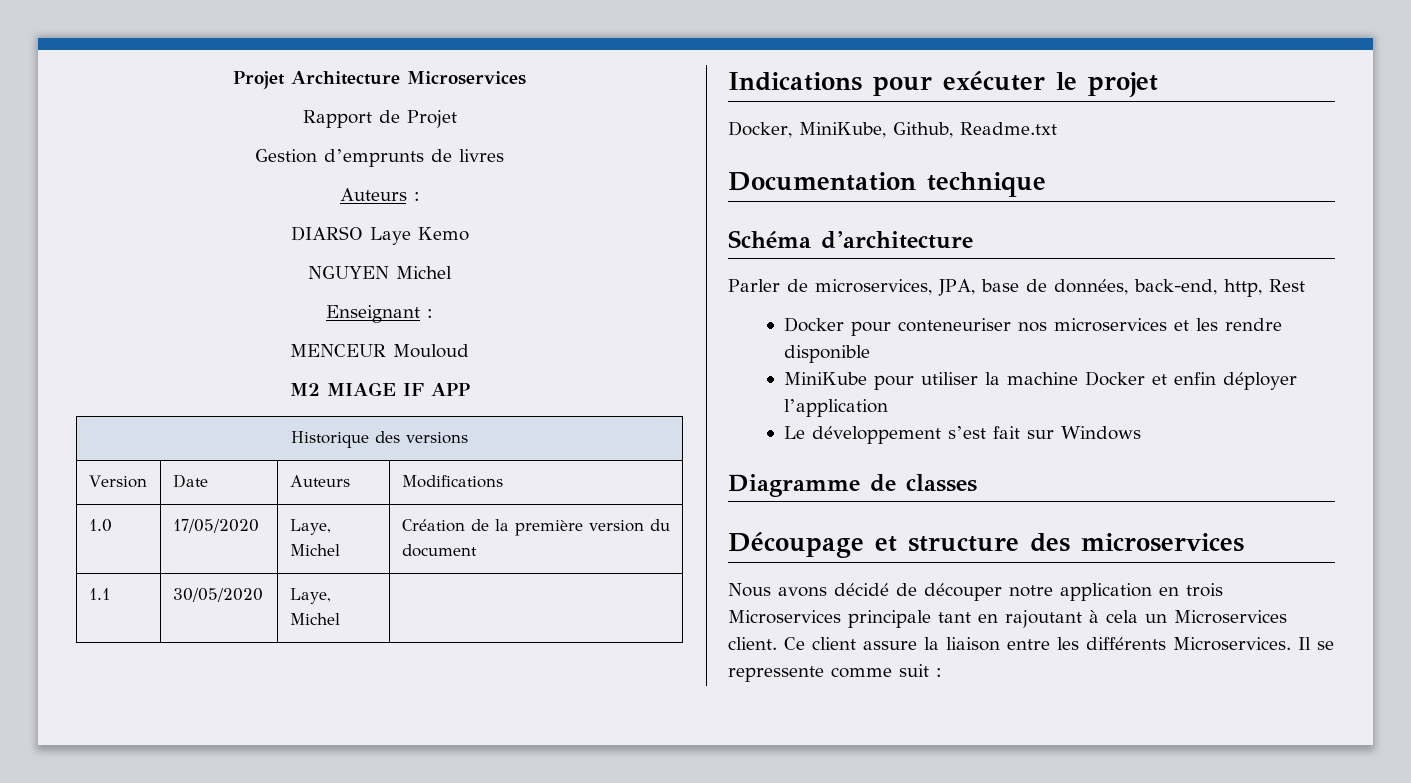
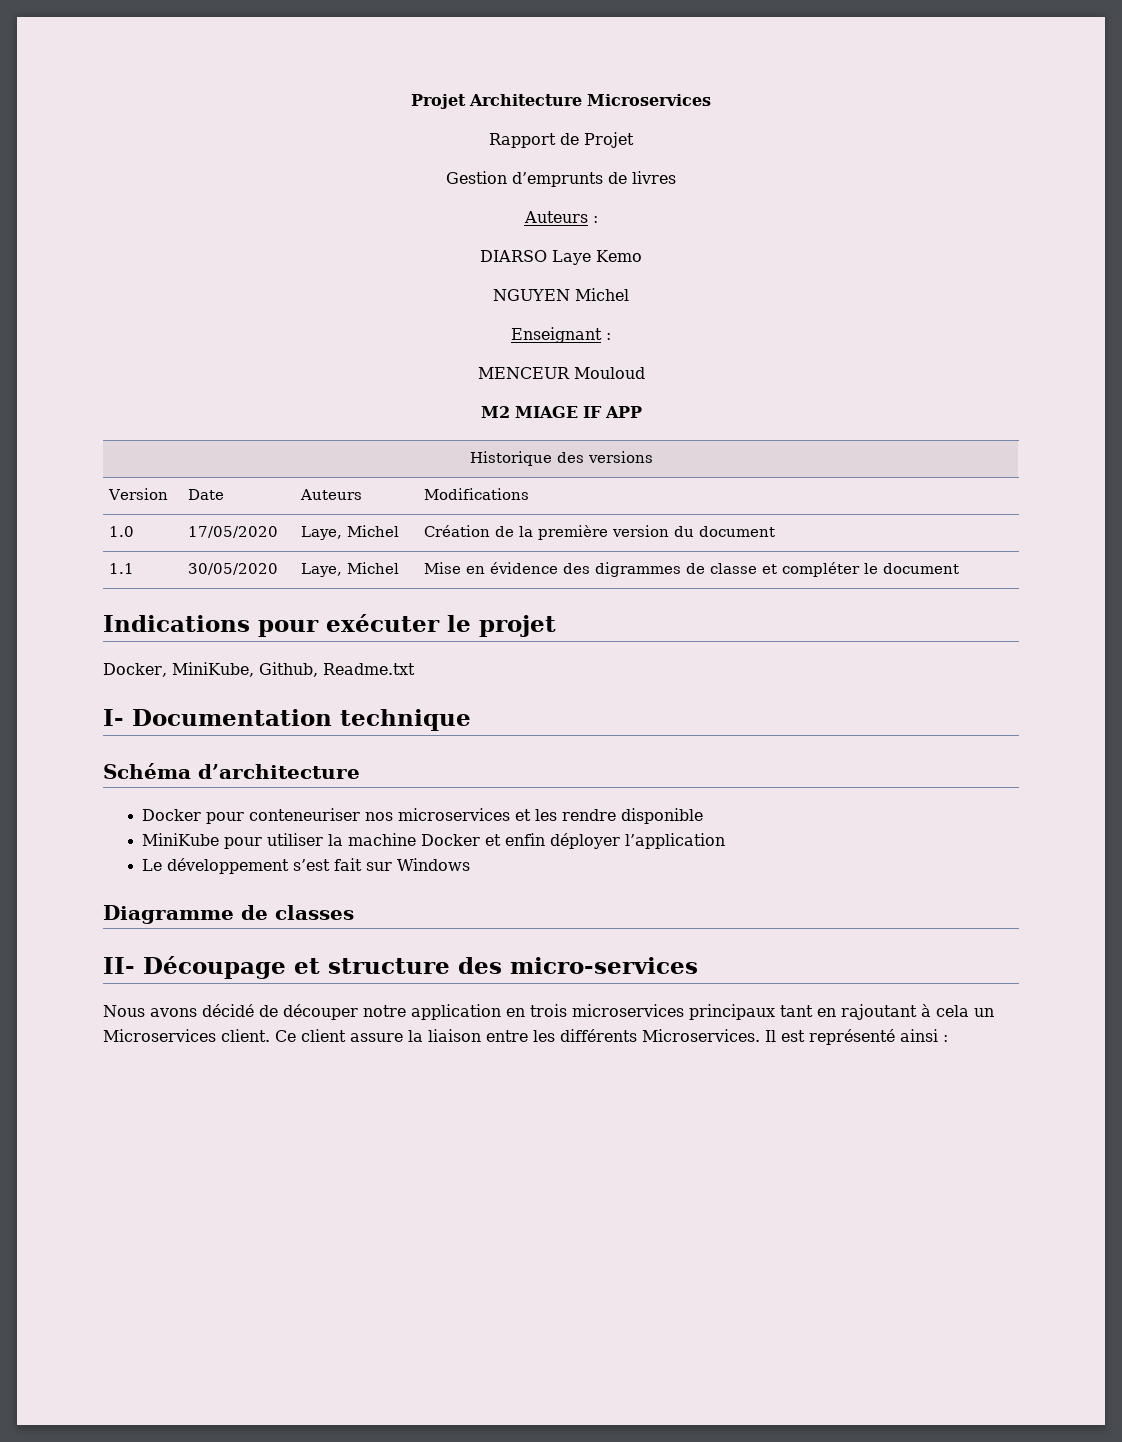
(340, 619) none -> [424,562,960,577] Mise en évidence des digrammes de classe et compléter le document
(1057, 128) none -> [103,709,124,726] I-
[728,279,1305,297] // Parler de microservices, JPA, base de données, back-end, http, Rest -> (360, 771) none
(977, 483) none -> [103,957,135,974] II-
[1081,533,1244,552] microservices -> [510,957,698,974] micro-services
[728,610,931,628] Microservices principale -> [572,1004,775,1020] microservices principaux
[1317,641,1334,650] [728,664,929,682] se repressente comme suit -> [781,1029,938,1045] est représenté ainsi

